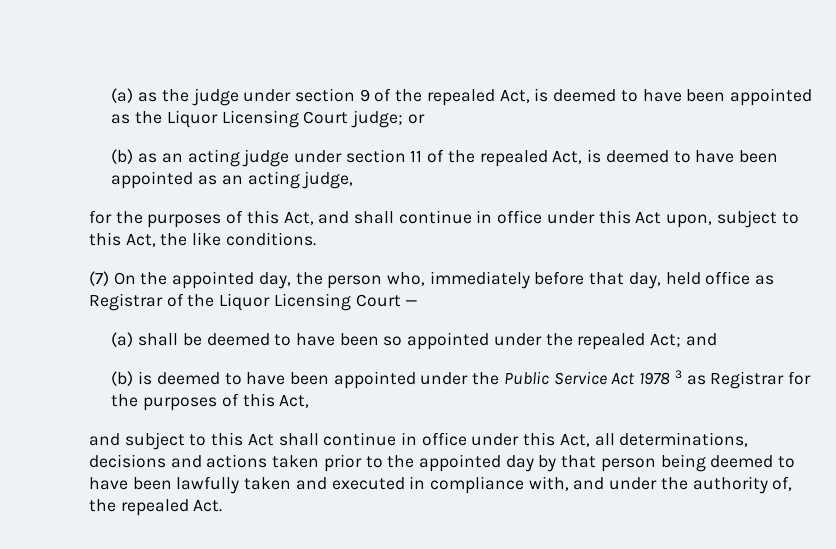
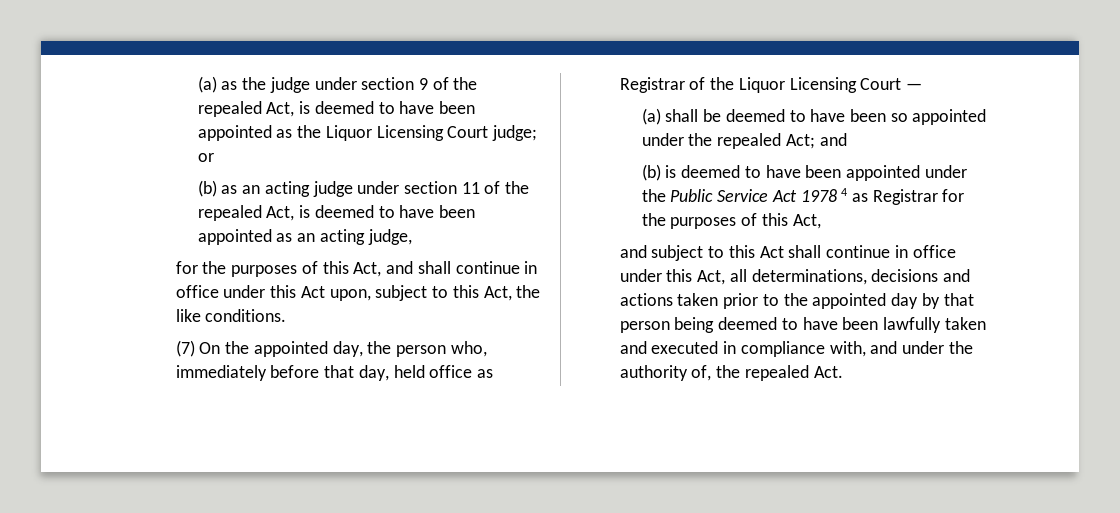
[674,370,682,379] 3 -> [841,188,848,196] 4

